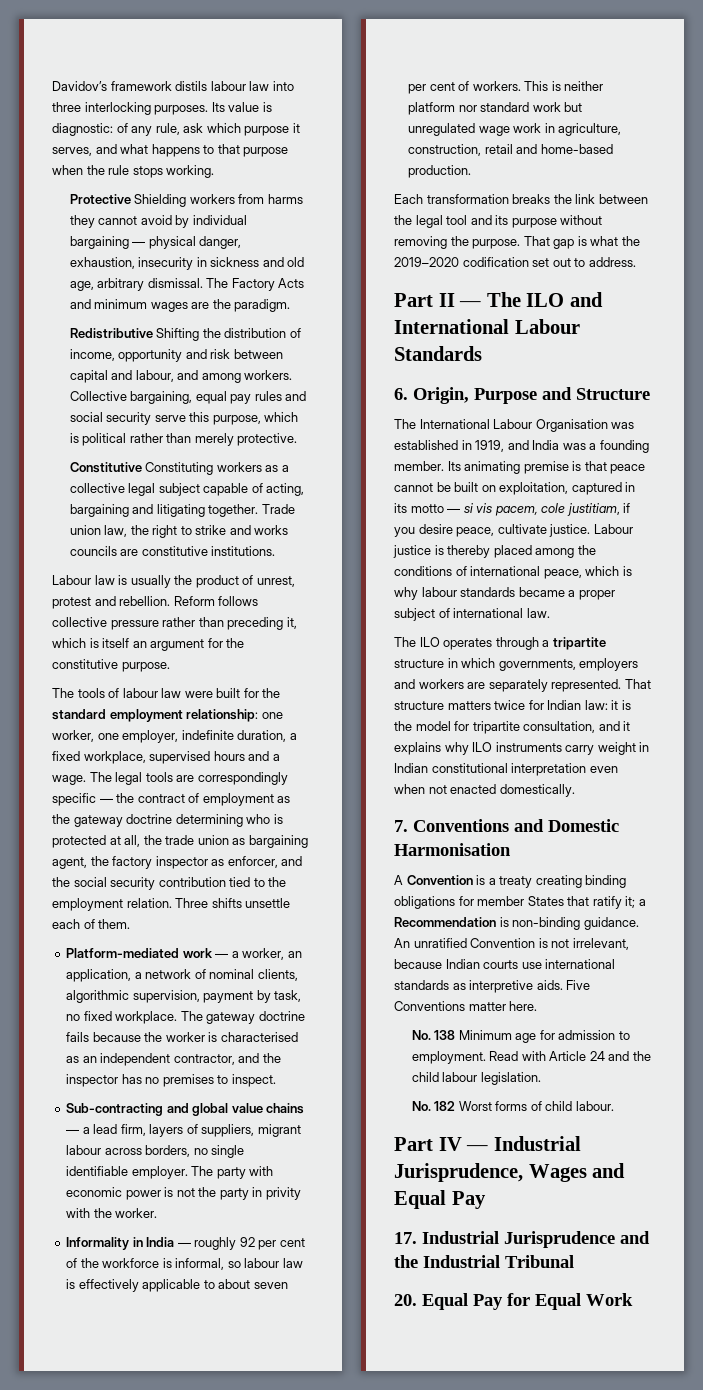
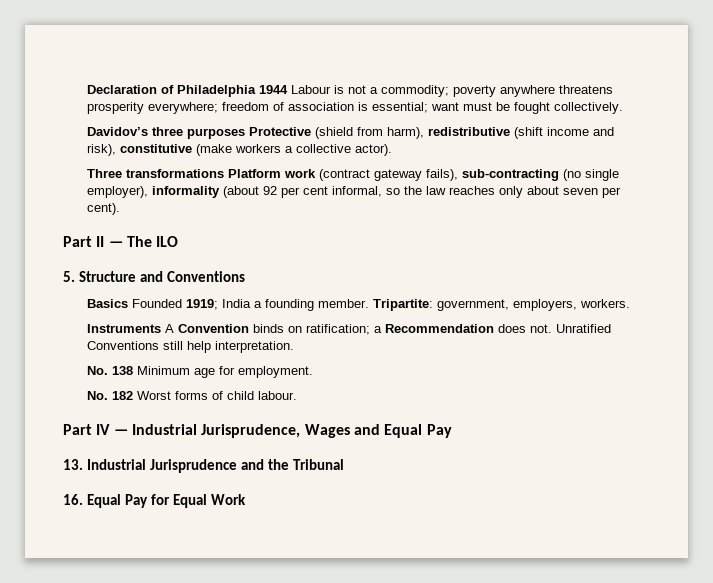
[52,81,294,91] [52,102,272,115] [52,123,300,136] [52,144,289,157] [52,165,215,178] [69,194,303,207] [69,215,247,228] [69,236,242,249] [69,257,305,270] [69,278,305,291] [69,299,291,312] [69,328,301,341] [69,349,283,362] [69,370,293,383] [69,391,307,404] [69,412,299,425] [69,433,298,446] [69,462,289,475] [69,483,305,496] [69,504,295,517] [69,525,289,538] [69,546,276,556] [52,575,295,588] [52,596,259,609] [52,617,297,630] [52,638,245,651] [52,659,170,672] [52,688,281,698] [52,709,283,722] [52,730,297,743] [52,751,280,764] [52,772,288,785] [52,793,291,806] [52,814,283,827] [52,835,308,848] [52,856,303,869] [52,877,287,890] [52,898,291,911] [52,919,131,929] [66,948,302,960] [66,969,298,982] [66,990,302,1003] [66,1011,305,1024] [66,1032,298,1042] [66,1053,281,1066] [66,1074,276,1087] [66,1103,305,1116] [66,1124,301,1137] [66,1145,245,1158] [66,1166,274,1179] [66,1187,301,1200] [66,1208,158,1218] [66,1237,305,1250] [66,1258,303,1270] [66,1279,288,1292] [408,81,604,94] [408,102,583,115] [408,123,622,136] [408,144,613,156] [408,165,472,178] [394,194,648,204] [394,215,603,228] [394,236,640,249] [394,257,636,267] Davidov’s framework distils labour law into three interlocking purposes. Its value is diagnostic: of any rule, ask which purpose it serves, and what happens to that purpose when the rule stops working. // Protective Shielding workers from harms they cannot avoid by individual bargaining — physical danger, exhaustion, insecurity in sickness and old age, arbitrary dismissal. The Factory Acts and minimum wages are the paradigm. // Redistributive Shifting the distribution of income, opportunity and risk between capital and labour, and among workers. Collective bargaining, equal pay rules and social security serve this purpose, which is political rather than merely protective. // Constitutive Constituting workers as a collective legal subject capable of acting, bargaining and litigating together. Trade union law, the right to strike and works councils are constitutive institutions. // Labour law is usually the product of unrest, protest and rebellion. Reform follows collective pressure rather than preceding it, which is itself an argument for the constitutive purpose. // The tools of labour law were built for the standard employment relationship: one worker, one employer, indefinite duration, a fixed workplace, supervised hours and a wage. The legal tools are correspondingly specific — the contract of employment as the gateway doctrine determining who is protected at all, the trade union as bargaining agent, the factory inspector as enforcer, and the social security contribution tied to the employment relation. Three shifts unsettle each of them. // Platform-mediated work — a worker, an application, a network of nominal clients, algorithmic supervision, payment by task, no fixed workplace. The gateway doctrine fails because the worker is characterised as an independent contractor, and the inspector has no premises to inspect. // Sub-contracting and global value chains — a lead firm, layers of suppliers, migrant labour across borders, no single identifiable employer. The party with economic power is not the party in privity with the worker. // Informality in India — roughly 92 per cent of the workforce is informal, so labour law is effectively applicable to about seven per cent of workers. This is neither platform nor standard work but unregulated wage work in agriculture, construction, retail and home-based production. // Each transformation breaks the link between the legal tool and its purpose without removing the purpose. That gap is what the 2019–2020 codification set out to address. -> [86,85,613,97] [86,102,623,114] [86,127,614,139] [86,144,392,156] [86,169,619,181] [86,186,621,198] [86,203,120,215] Declaration of Philadelphia 1944 Labour is not a commodity; poverty anywhere threatens prosperity everywhere; freedom of association is essential; want must be fought collectively. // Davidov’s three purposes Protective (shield from harm), redistributive (shift income and risk), constitutive (make workers a collective actor). // Three transformations Platform work (contract gateway fails), sub-contracting (no single employer), informality (about 92 per cent informal, so the law reaches only about seven per cent).
[569,292,603,307] [394,319,580,334] [394,346,482,361] [394,387,650,404] [394,419,635,432] [394,440,649,453] [394,461,646,474] [394,482,636,495] [394,503,631,516] [394,524,633,537] [393,545,596,558] [394,566,632,579] [394,587,615,600] [394,608,550,621] [394,637,606,650] [394,658,639,671] [394,679,651,692] [394,700,631,710] [394,721,631,734] [394,742,650,755] [394,763,618,776] [394,784,575,797] [394,819,619,832] [394,843,511,856] [394,875,627,888] [394,896,646,909] [394,917,639,930] [394,938,629,950] [394,959,616,969] [394,980,591,993] [394,1001,538,1011] and International Labour Standards // 6. Origin, Purpose and Structure // The International Labour Organisation was established in 1919, and India was a founding member. Its animating premise is that peace cannot be built on exploitation, captured in its motto — si vis pacem, cole justitiam, if you desire peace, cultivate justice. Labour justice is thereby placed among the conditions of international peace, which is why labour standards became a proper subject of international law. // The ILO operates through a tripartite structure in which governments, employers and workers are separately represented. That structure matters twice for Indian law: it is the model for tripartite consultation, and it explains why ILO instruments carry weight in Indian constitutional interpretation even when not enacted domestically. // 7. Conventions and Domestic Harmonisation // A Convention is a treaty creating binding obligations for member States that ratify it; a Recommendation is non-binding guidance. An unratified Convention is not irrelevant, because Indian courts use international standards as interpretive aids. Five Conventions matter here. -> [63,271,246,282] [86,299,630,311] [86,324,611,335] [86,341,294,353] // 5. Structure and Conventions // Basics Founded 1919; India a founding member. Tripartite: government, employers, workers. // Instruments A Convention binds on ratification; a Recommendation does not. Unratified Conventions still help interpretation.
[558,1030,630,1040] admission to -> (235, 370) none
[489,1051,651,1061] [411,1072,541,1085] Read with Article 24 and the child labour legislation. -> (313, 372) none
[394,1232,417,1244] 17. -> [63,459,83,470] 13.
[423,1255,500,1268] Industrial -> (290, 464) none
[394,1294,417,1306] 20. -> [63,494,83,505] 16.

